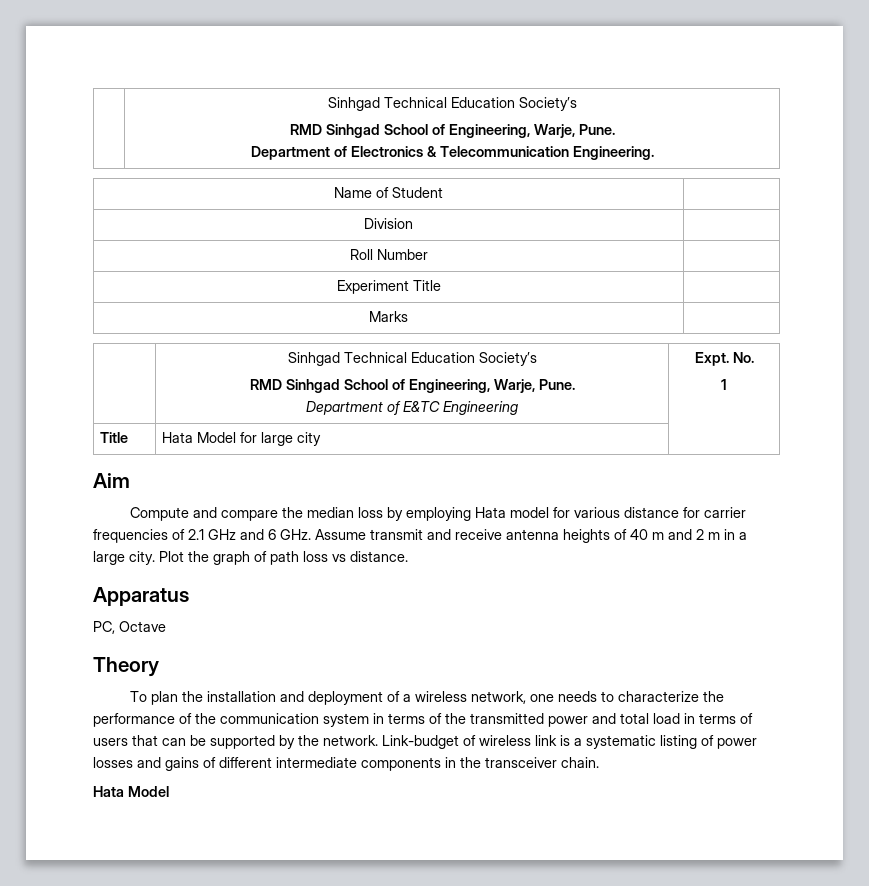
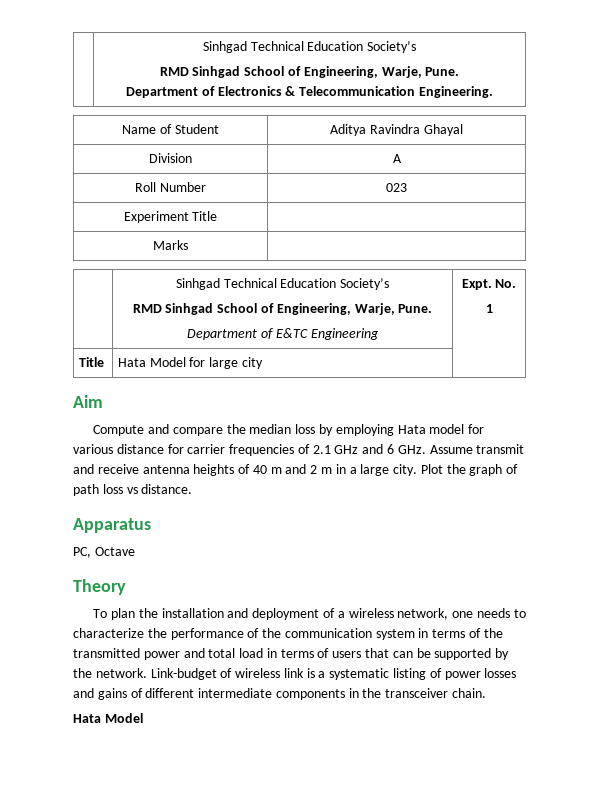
(443, 192) none -> [330,124,463,136] Aditya Ravindra Ghayal
(413, 223) none -> [392,154,402,163] A
(428, 254) none -> [386,183,407,192] 023

